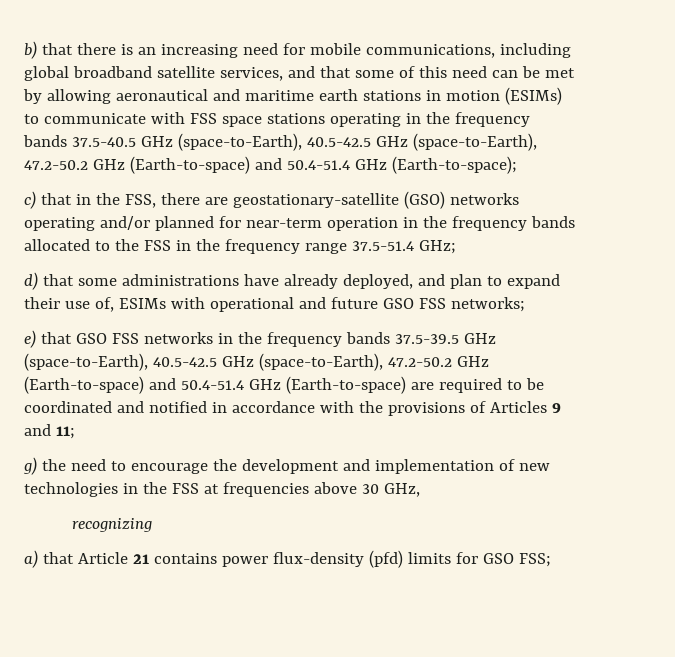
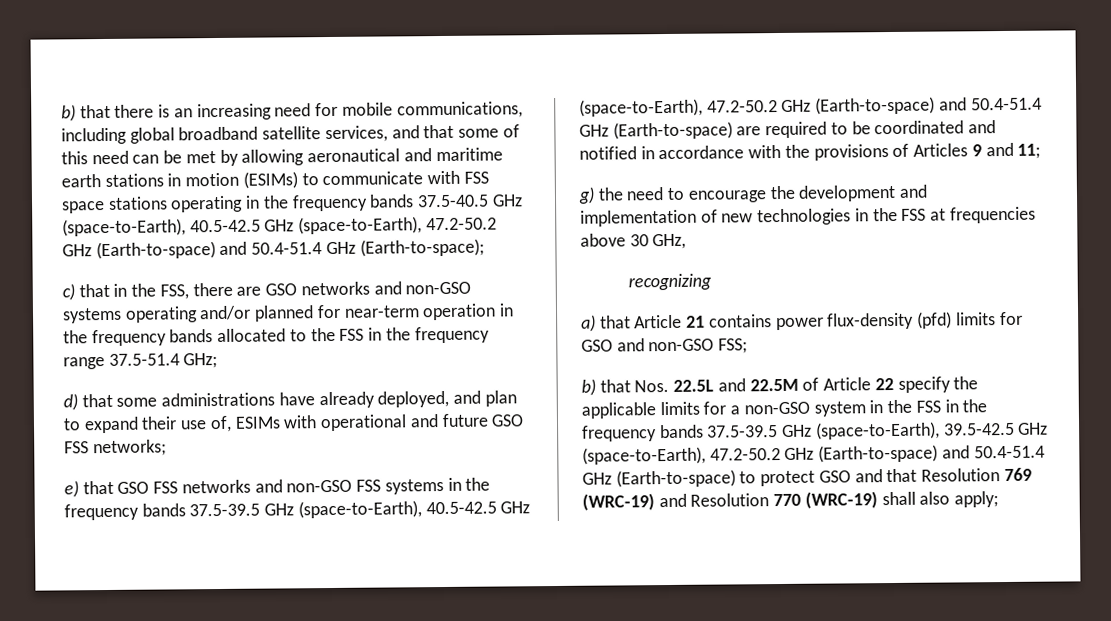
[232,191,519,209] geostationary-satellite (GSO) networks -> [265,281,472,296] [62,307,122,324] GSO networks and non-GSO systems
(213, 338) none -> [254,479,444,495] and non-GSO FSS systems
(514, 558) none -> [616,338,715,352] and non-GSO
(551, 560) none -> [581,376,979,396] [581,399,988,419] [582,421,1049,442] [582,444,1045,465] [582,467,1032,488] [582,491,1000,511] // b) that Nos. 22.5L and 22.5M of Article 22 specify the applicable limits for a non-GSO system in the FSS in the frequency bands 37.5-39.5 GHz (space-to-Earth), 39.5-42.5 GHz (space-to-Earth), 47.2-50.2 GHz (Earth-to-space) and 50.4-51.4 GHz (Earth-to-space) to protect GSO and that Resolution 769 (WRC-19) and Resolution 770 (WRC-19) shall also apply;

